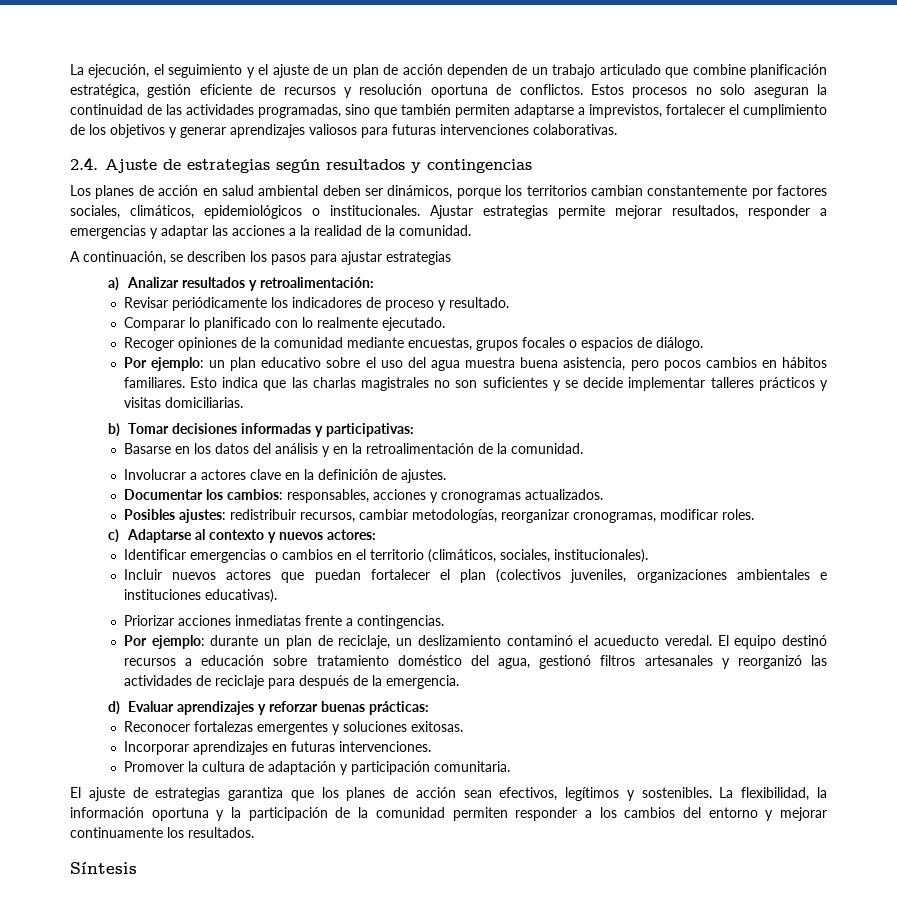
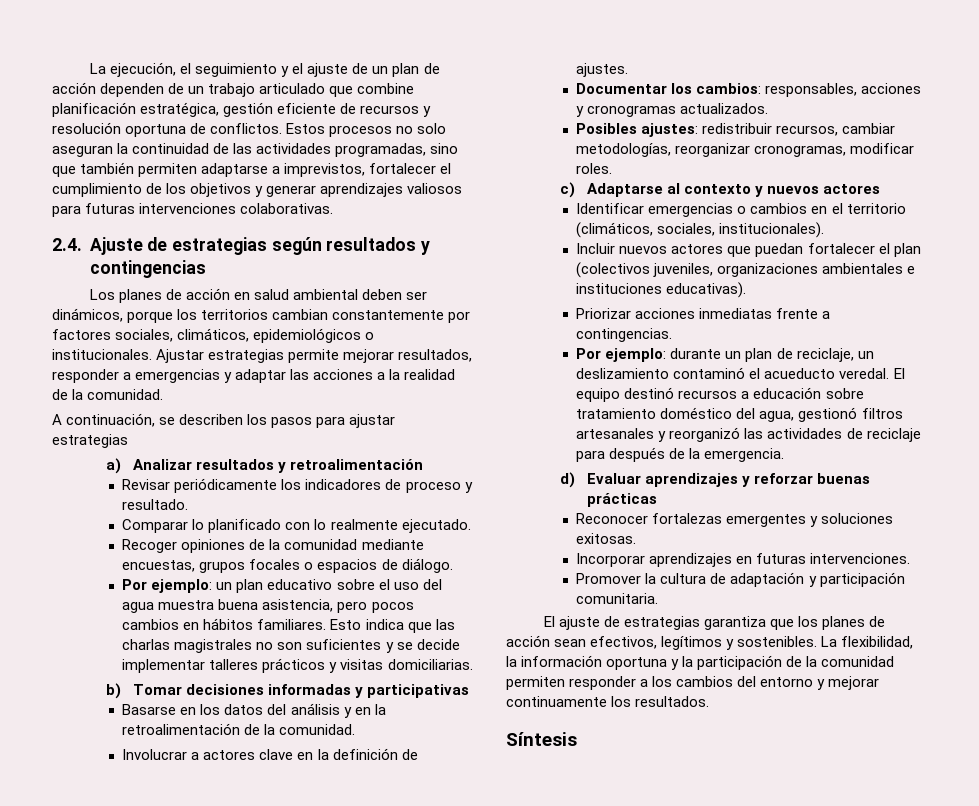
[259,277,374,288] retroalimentación: -> [289,459,423,470] retroalimentación
[325,423,414,437] participativas: -> [366,684,469,698] participativas
[326,529,376,540] actores: -> [822,184,880,194] actores
[368,701,429,715] prácticas: -> [586,493,657,507] prácticas

